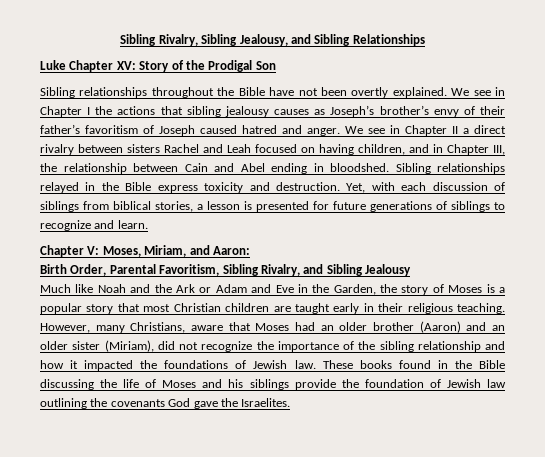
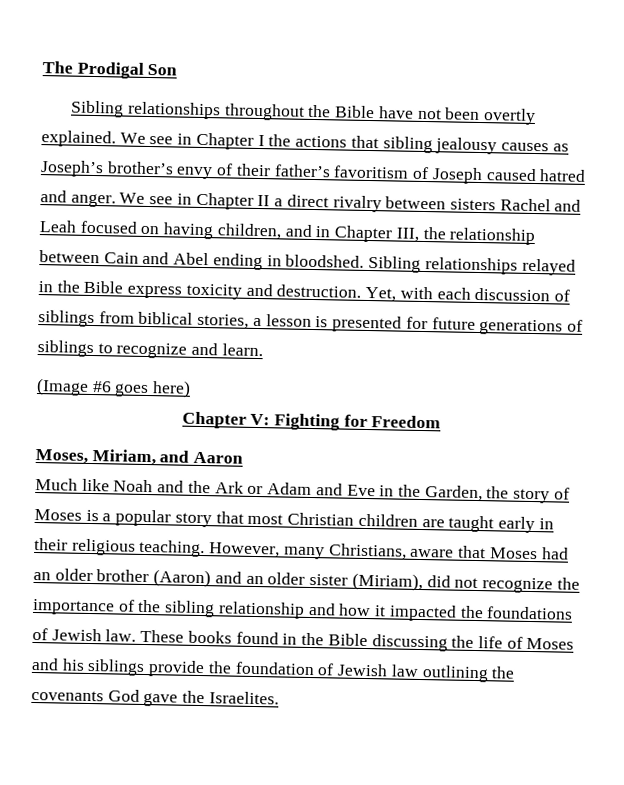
[120,34,425,46] [40,60,205,72] Sibling Rivalry, Sibling Jealousy, and Sibling Relationships // Luke Chapter XV: Story of the -> [42,61,73,74] The
[40,245,250,257] [40,264,411,276] Chapter V: Moses, Miriam, and Aaron: // Birth Order, Parental Favoritism, Sibling Rivalry, and Sibling Jealousy -> [36,378,192,398] [181,411,442,431] [35,448,244,466] (Image #6 goes here) // Chapter V: Fighting for Freedom // Moses, Miriam, and Aaron

